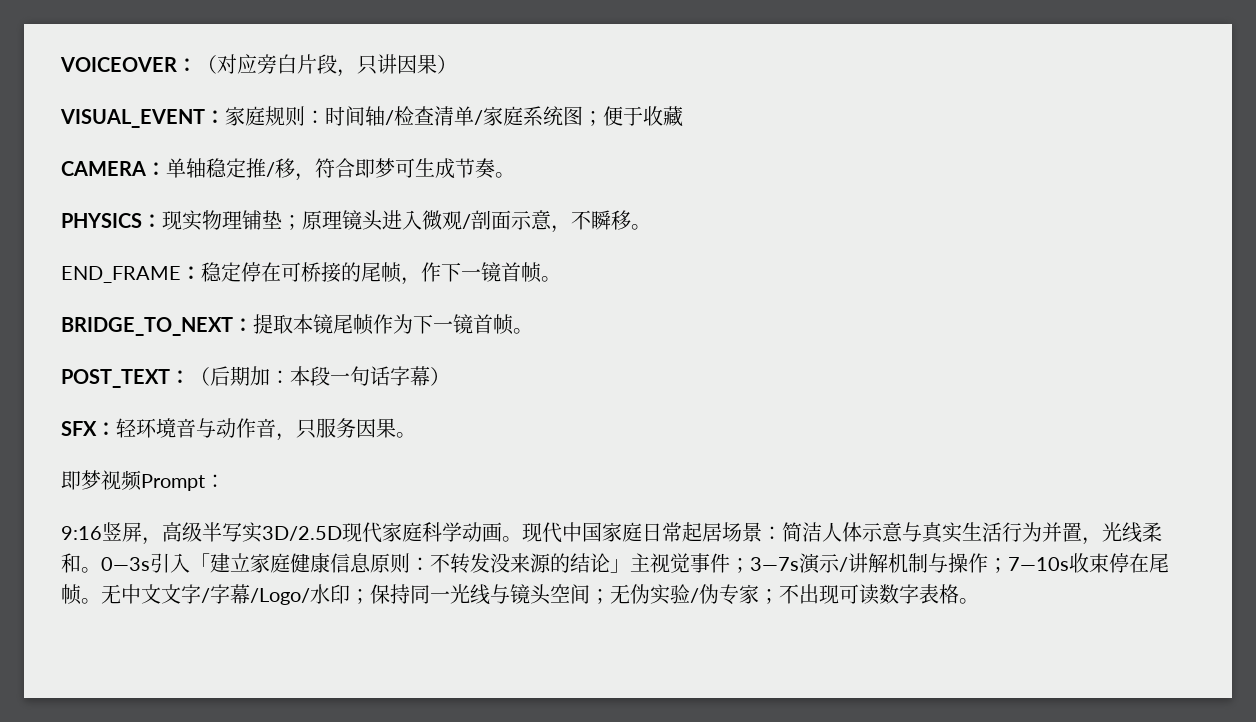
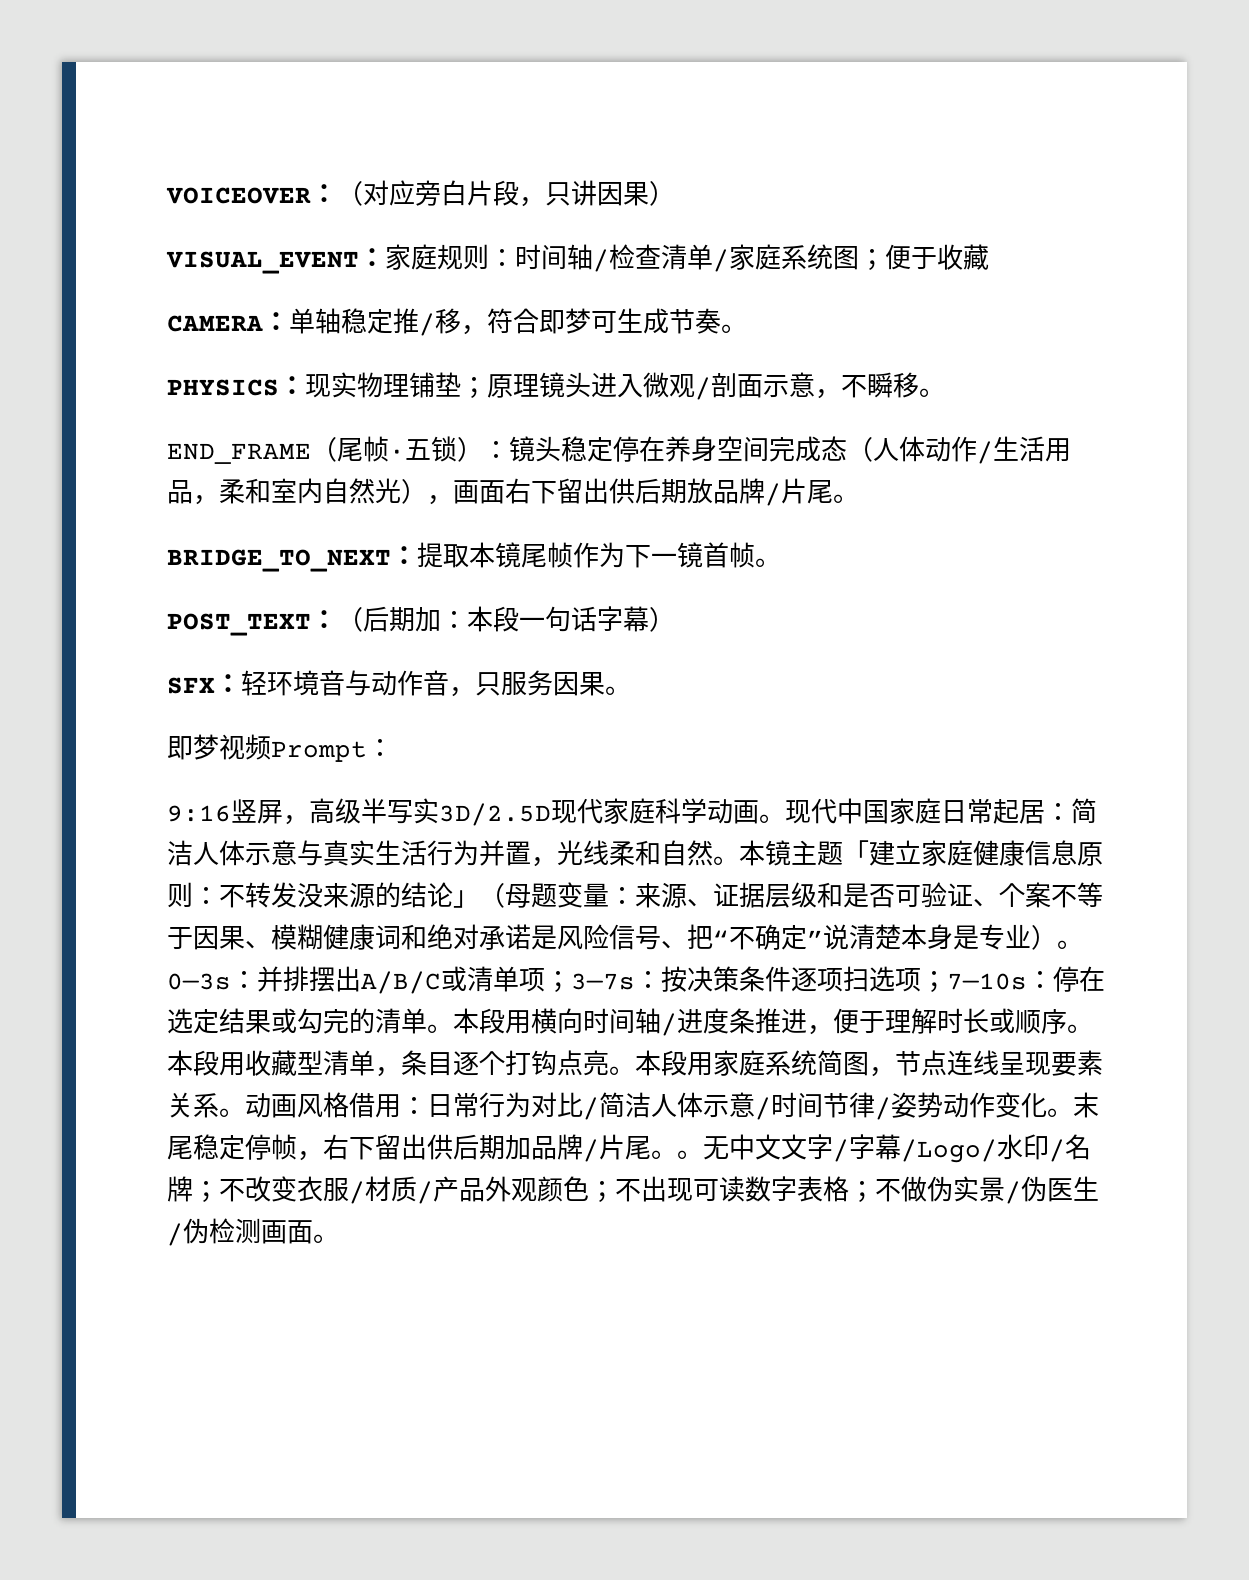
[181,262,542,285] ：稳定停在可桥接的尾帧，作下一镜首帧 -> [311,436,1071,464] [167,478,833,506] （尾帧·五锁）：镜头稳定停在养身空间完成态（人体动作/生活用品，柔和室内自然光），画面右下留出供后期放品牌/片尾
[722,522,762,542] 场景 -> (1045, 812) none
[81,553,190,573] 。0—3s引入 -> [661,840,843,866] 自然。本镜主题
[630,553,1169,574] [61,584,82,605] 主视觉事件；3—7s演示/讲解机制与操作；7—10s收束停在尾帧 -> [479,882,1103,908] [167,924,1083,950] [167,966,1105,994] [167,1008,1093,1036] [167,1050,1103,1077] [167,1092,1099,1120] [167,1134,677,1162] （母题变量：来源、证据层级和是否可验证、个案不等于因果、模糊健康词和绝对承诺是风险信号、把“不确定”说清楚本身是专业）。0—3s：并排摆出A/B/C或清单项；3—7s：按决策条件逐项扫选项；7—10s：停在选定结果或勾完的清单。本段用横向时间轴/进度条推进，便于理解时长或顺序。本段用收藏型清单，条目逐个打钩点亮。本段用家庭系统简图，节点连线呈现要素关系。动画风格借用：日常行为对比/简洁人体示意/时间节律/姿势动作变化。末尾稳定停帧，右下留出供后期加品牌/片尾。
[350,584,759,605] ；保持同一光线与镜头空间；无伪实验/伪专家 -> [1049,1134,1091,1162] [167,1176,589,1204] /名牌；不改变衣服/材质/产品外观颜色
(959, 594) none -> [849,1176,1099,1204] [167,1218,313,1246] ；不做伪实景/伪医生/伪检测画面

